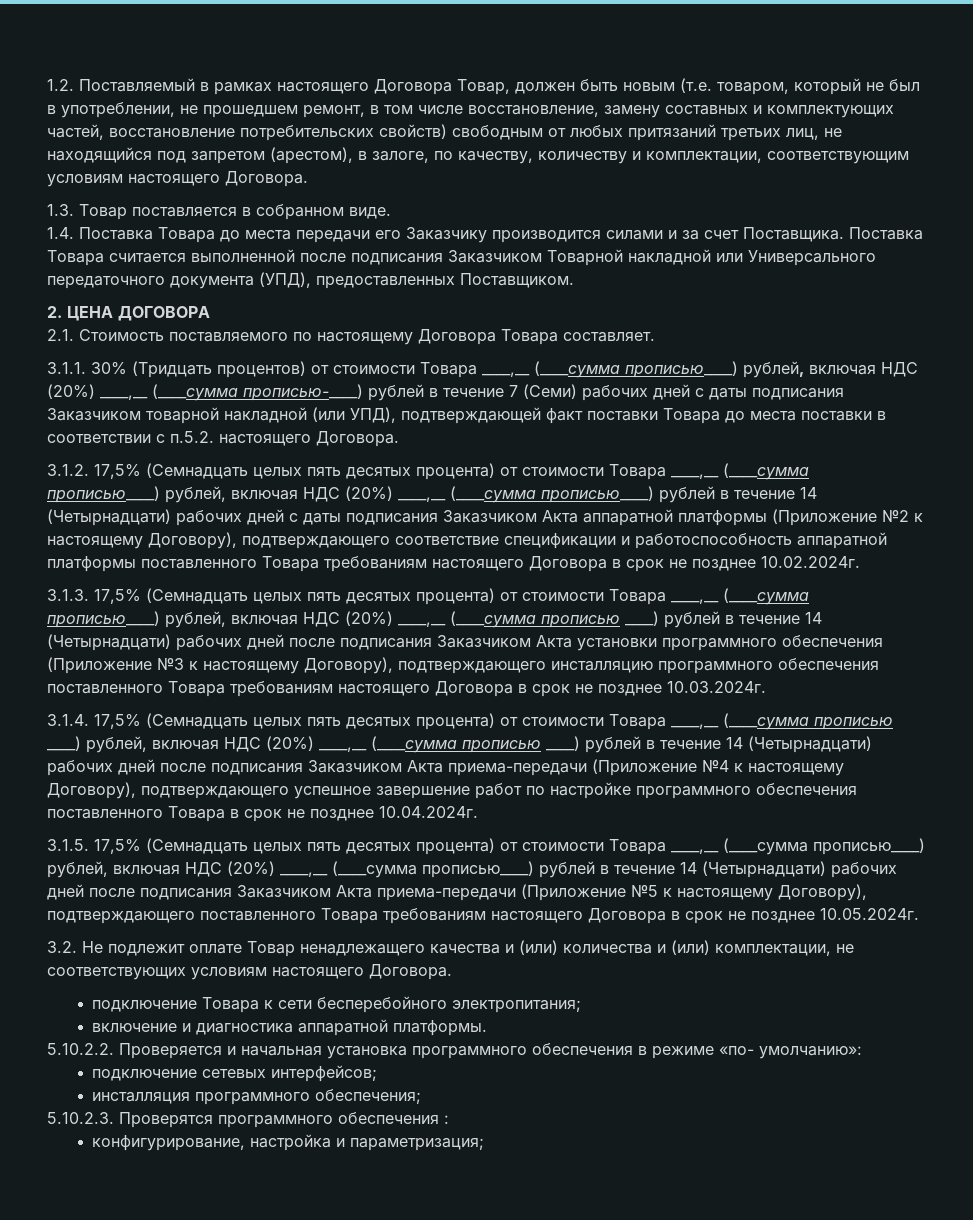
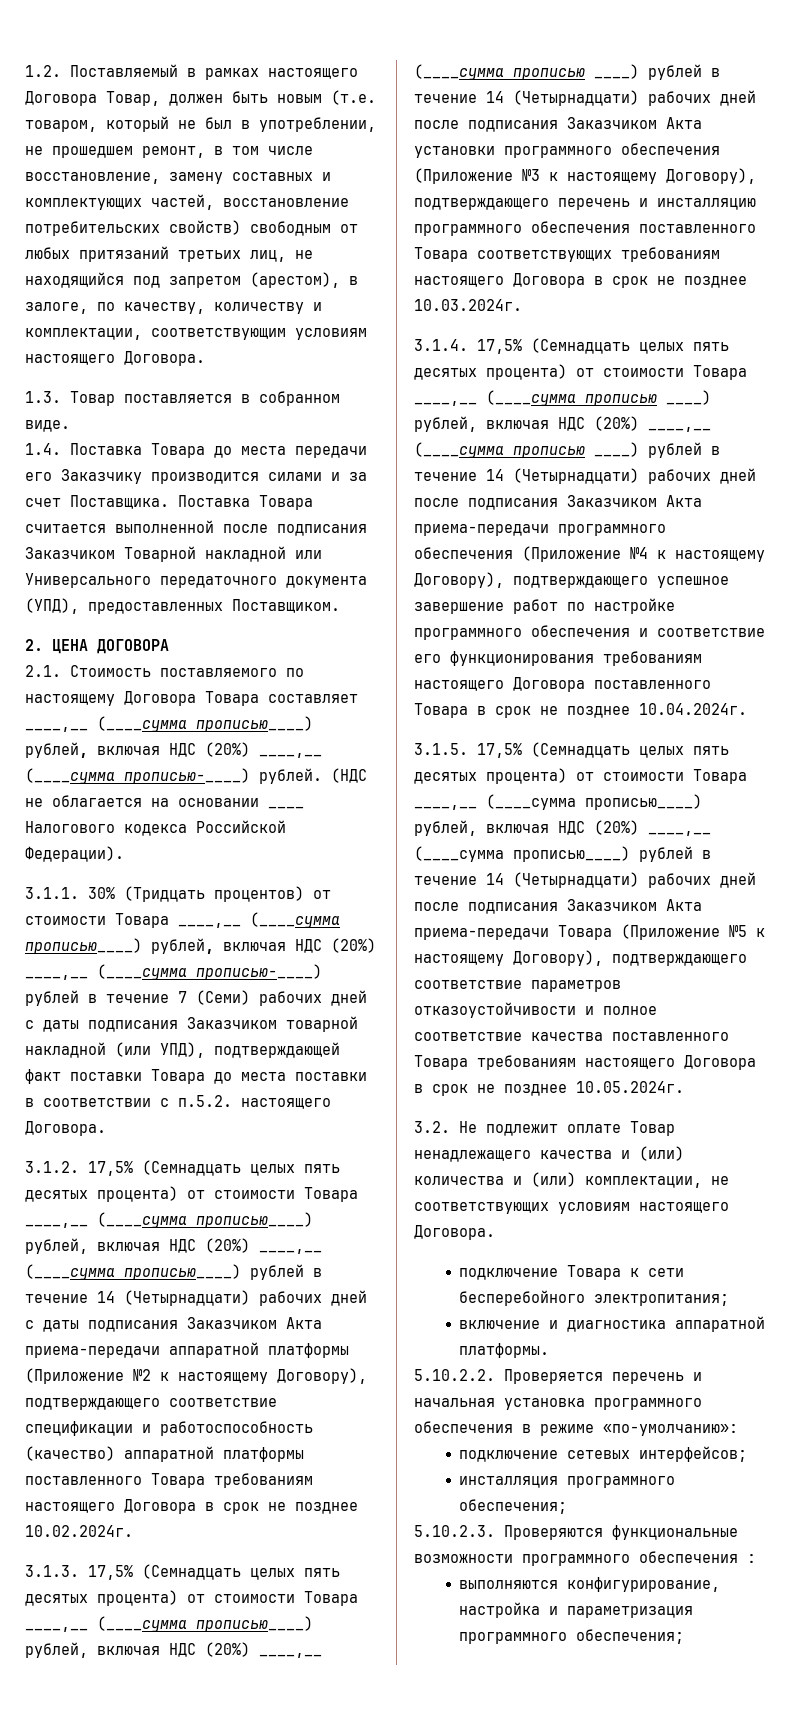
[563,332,655,342] составляет. -> [268,694,358,703] [25,716,313,732] [25,742,322,758] [25,768,367,784] [25,795,304,809] [25,820,286,836] [25,846,124,862] составляет ____,__ (____сумма прописью____) рублей, включая НДС (20%) ____,__ (____сумма прописью-____) рублей. (НДС не облагается на основании ____ Налогового кодекса Российской Федерации).
(578, 516) none -> [25,1346,160,1358] приема-передачи
(792, 541) none -> [25,1446,115,1461] (качество)
(546, 667) none -> [558,198,648,210] перечень и
(225, 689) none -> [477,250,612,262] соответствующих
(587, 769) none -> [558,524,666,536] [414,547,513,559] программного обеспечения
(857, 789) none -> [639,628,765,637] [414,651,702,666] [414,677,585,692] и соответствие его функционирования требованиям настоящего Договора
(516, 894) none -> [558,925,612,940] Товара
(195, 917) none -> [414,980,621,992] [414,1002,657,1018] [414,1032,603,1041] соответствие параметров отказоустойчивости и полное соответствие качества
(222, 1051) none -> [612,1372,684,1384] перечень
[719,1046,862,1059] «по- умолчанию»: -> [603,1424,738,1436] «по-умолчанию»:
[119,1112,213,1128] Проверятся -> [504,1525,738,1540] [414,1554,513,1563] Проверяются функциональные возможности
(449, 1119) none -> [459,1580,559,1589] выполняются
[350,1138,485,1151] параметризация; -> [567,1606,694,1618] [459,1629,685,1644] параметризация программного обеспечения;

